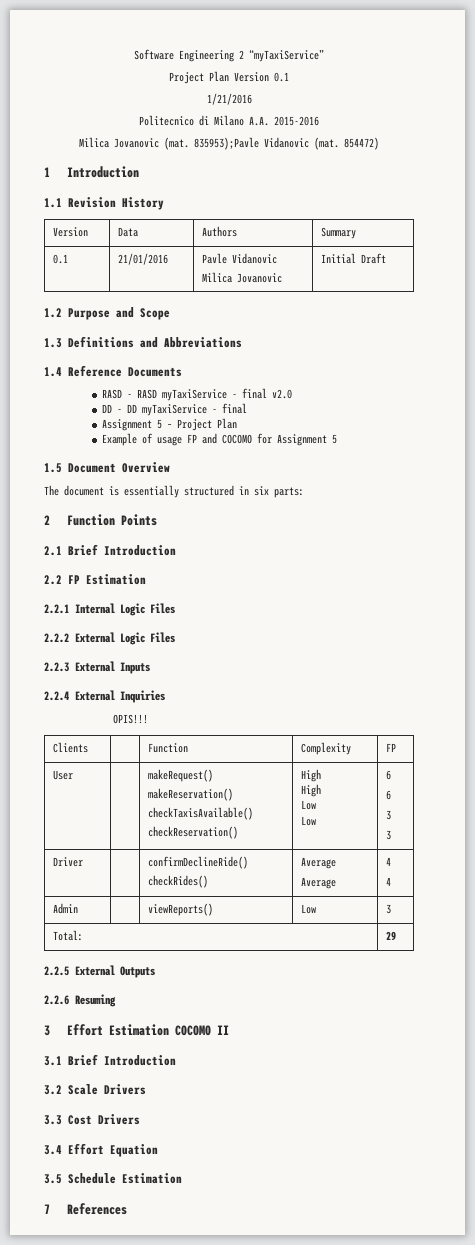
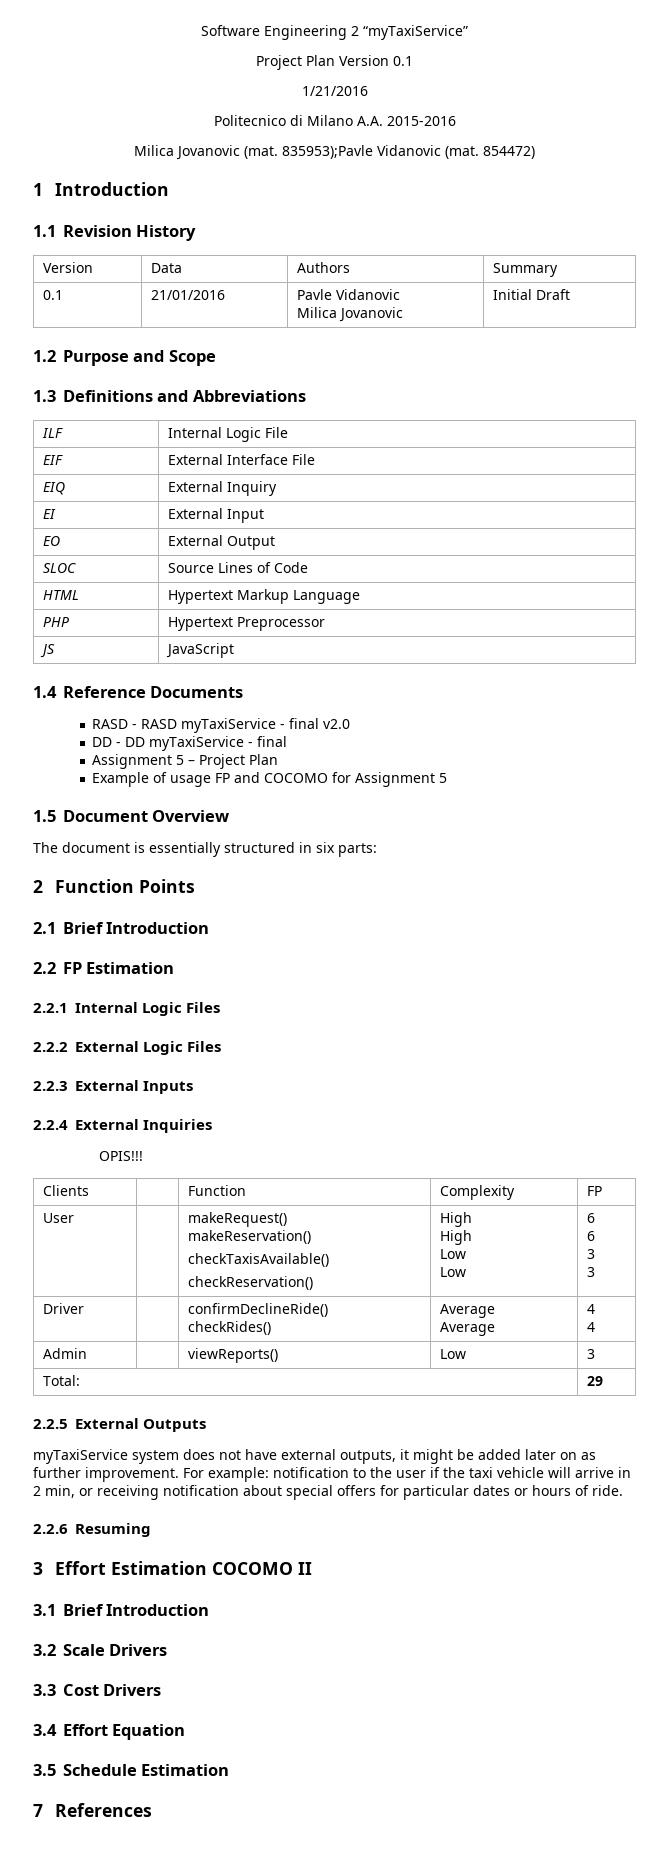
(242, 342) none -> [41,428,63,438] [167,427,288,442] [42,455,63,465] [167,454,315,465] [42,482,65,495] [167,481,277,496] [42,509,56,519] [167,508,264,523] [42,536,60,546] [167,535,275,550] [42,563,76,573] [167,562,308,573] [42,590,79,600] [167,589,360,604] [42,617,69,627] [167,617,325,631] [39,644,55,658] [165,643,234,658] // ILF | Internal Logic File // EIF | External Interface File // EIQ | External Inquiry // EI | External Input // EO | External Output // SLOC | Source Lines of Code // HTML | Hypertext Markup Language // PHP | Hypertext Preprocessor // JS | JavaScript
(155, 972) none -> [33,1449,596,1464] [33,1467,631,1482] [33,1485,623,1500] // myTaxiService system does not have external outputs, it might be added later on as further improvement. For example: notification to the user if the taxi vehicle will arrive in 2 min, or receiving notification about special offers for particular dates or hours of ride.

